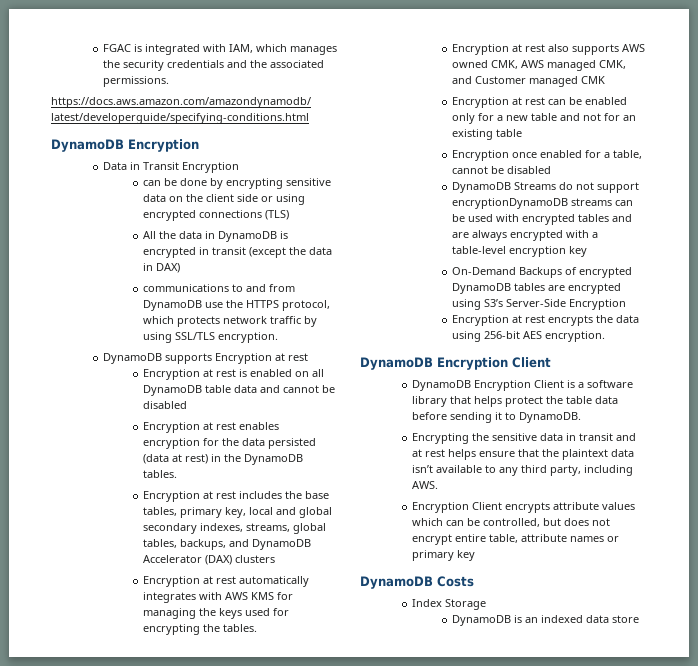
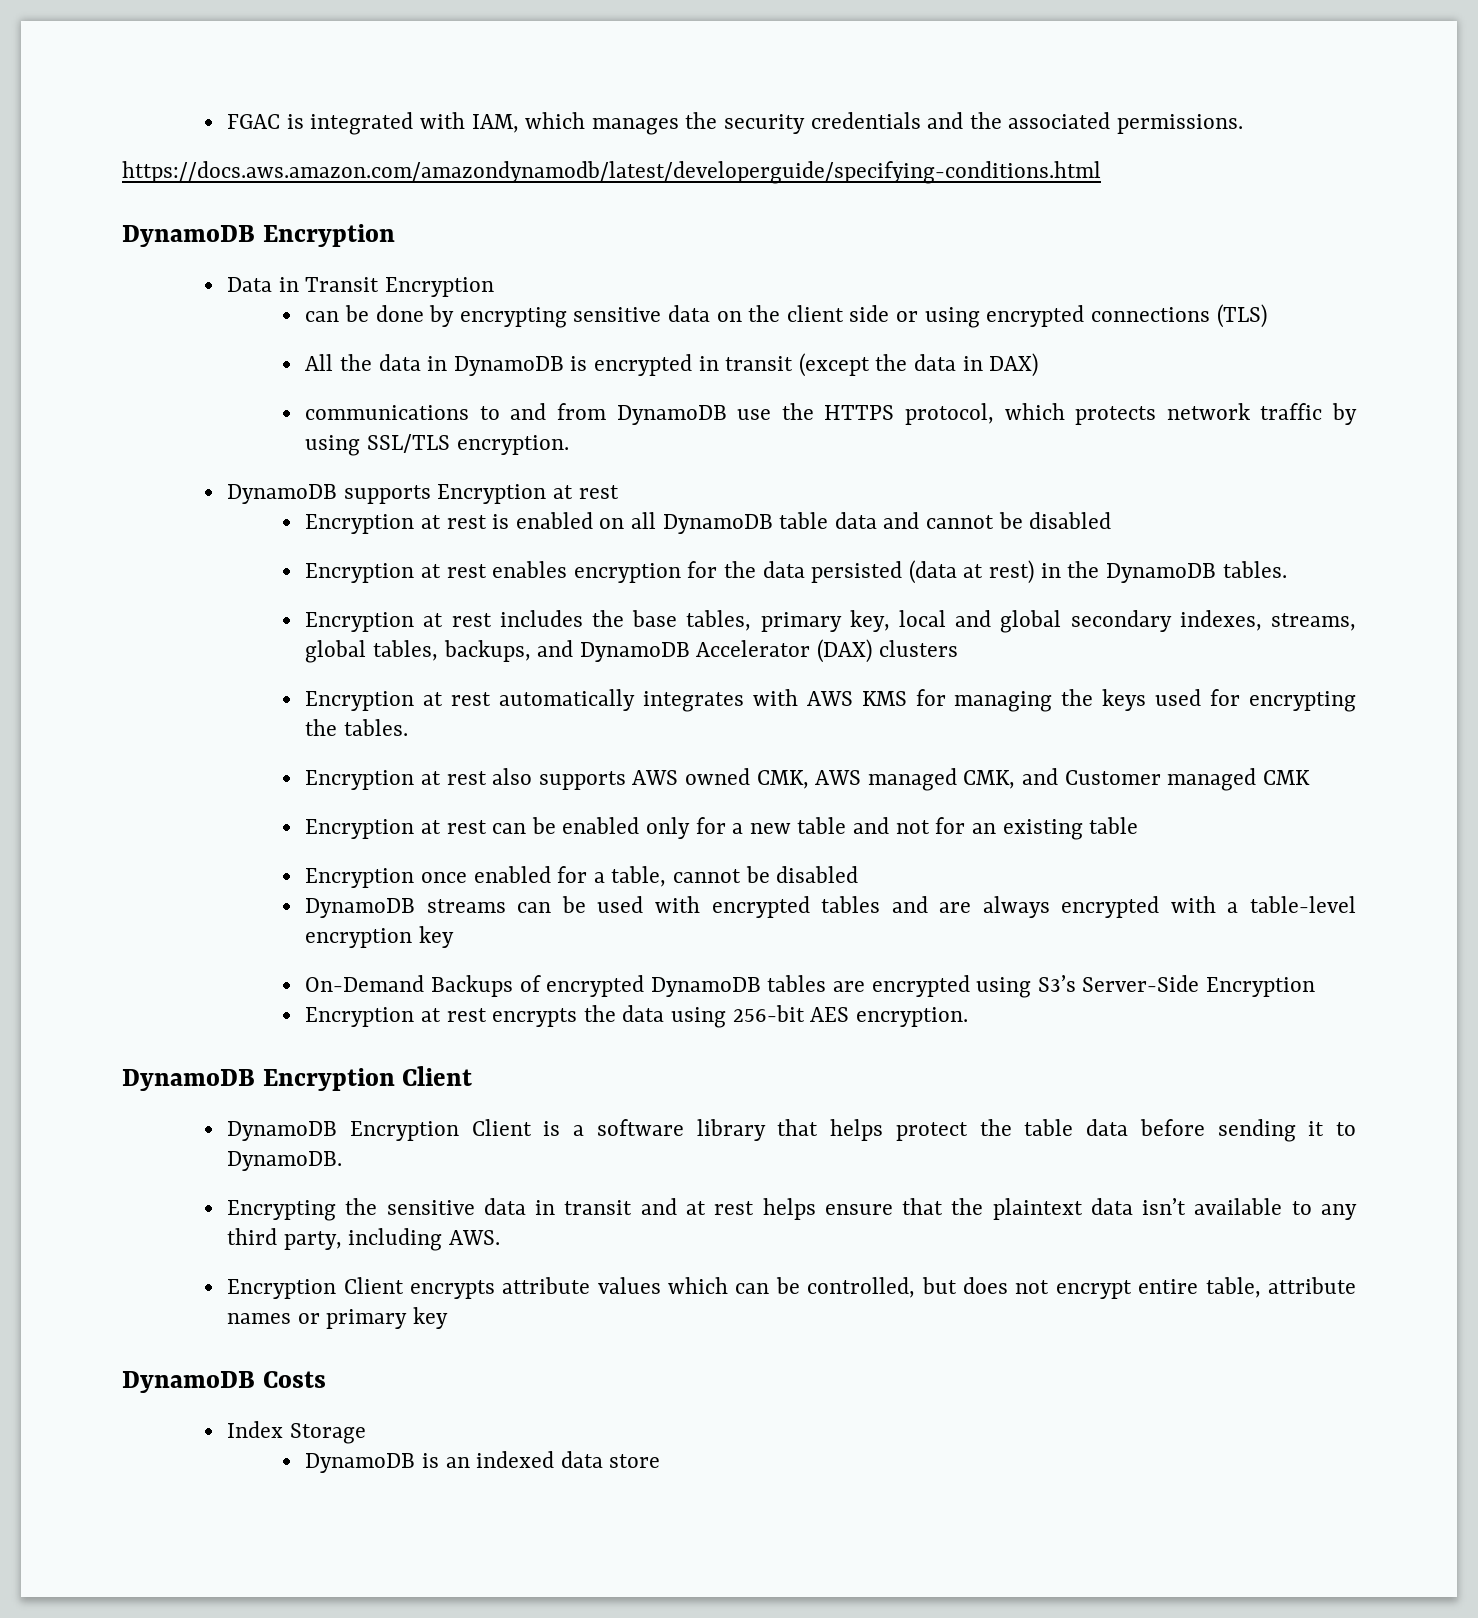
[514,182,640,193] [452,198,569,209] Streams do not support encryptionDynamoDB -> (416, 908) none

